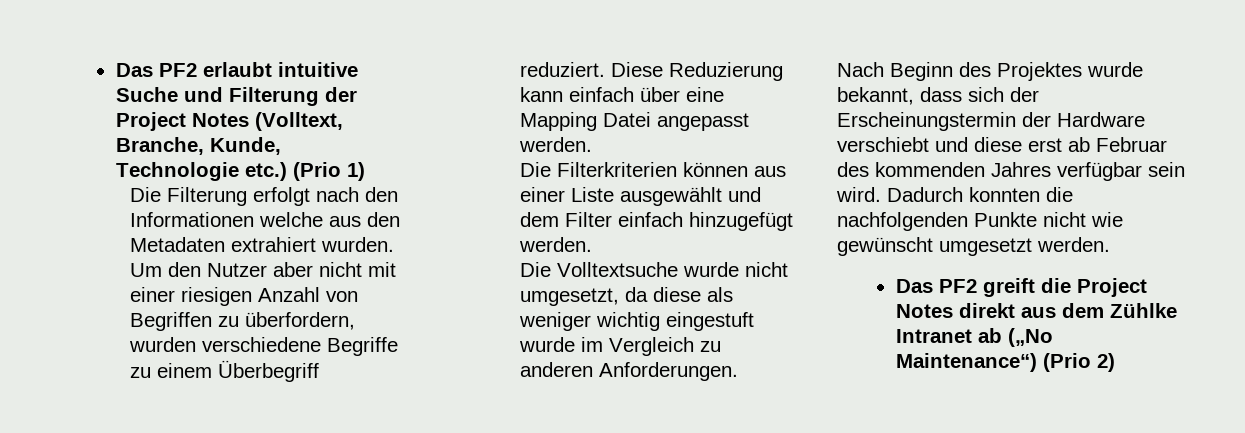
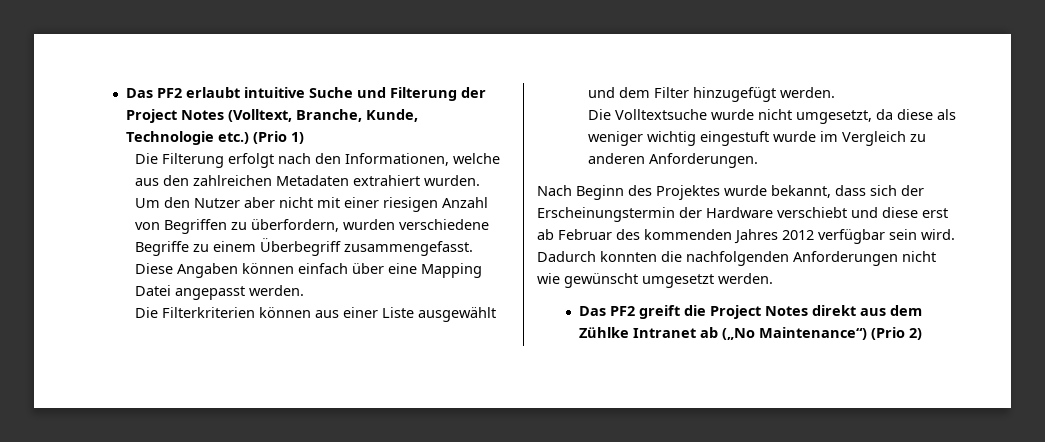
[129,212,254,227] Informationen -> [345,153,450,166] Informationen,
(400, 219) none -> [193,175,273,186] zahlreichen
[519,62,783,81] [519,87,563,102] reduziert. Diese Reduzierung kann -> [344,241,474,256] [135,263,295,278] zusammengefasst. Diese Angaben können
[617,212,683,227] einfach -> (690, 92) none
(1051, 169) none -> [782,230,814,240] 2012
[974,212,1037,227] Punkte -> [793,251,898,266] Anforderungen

